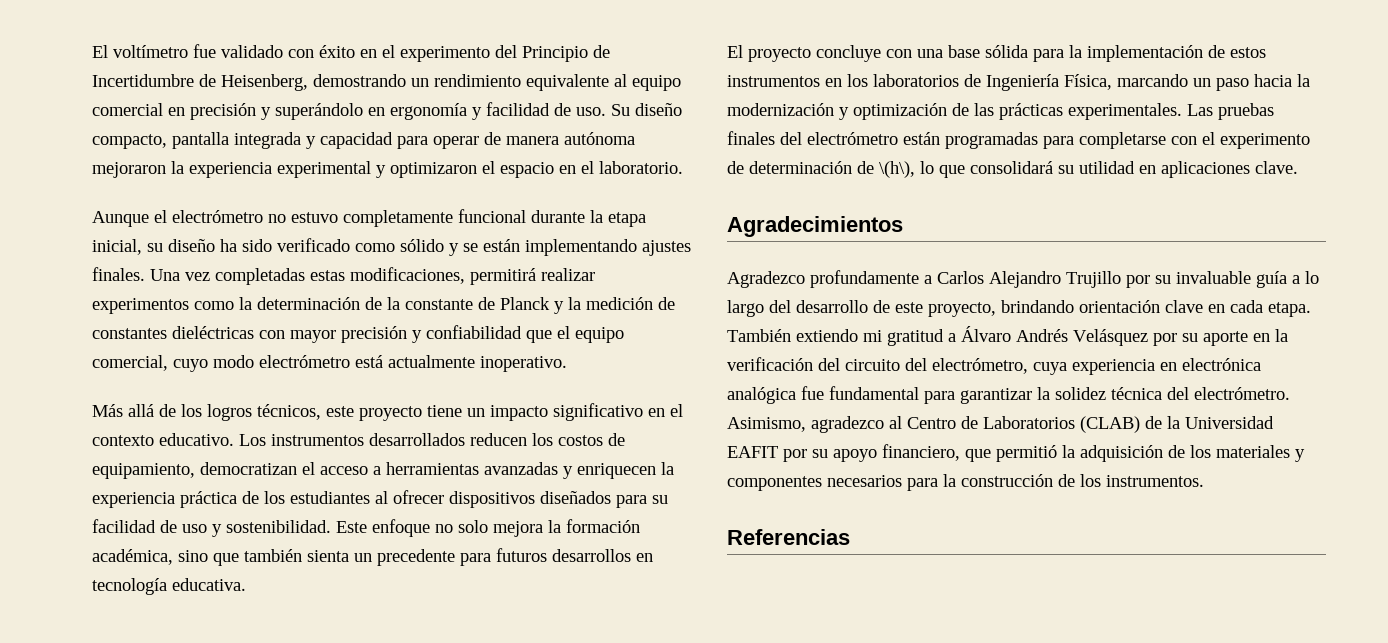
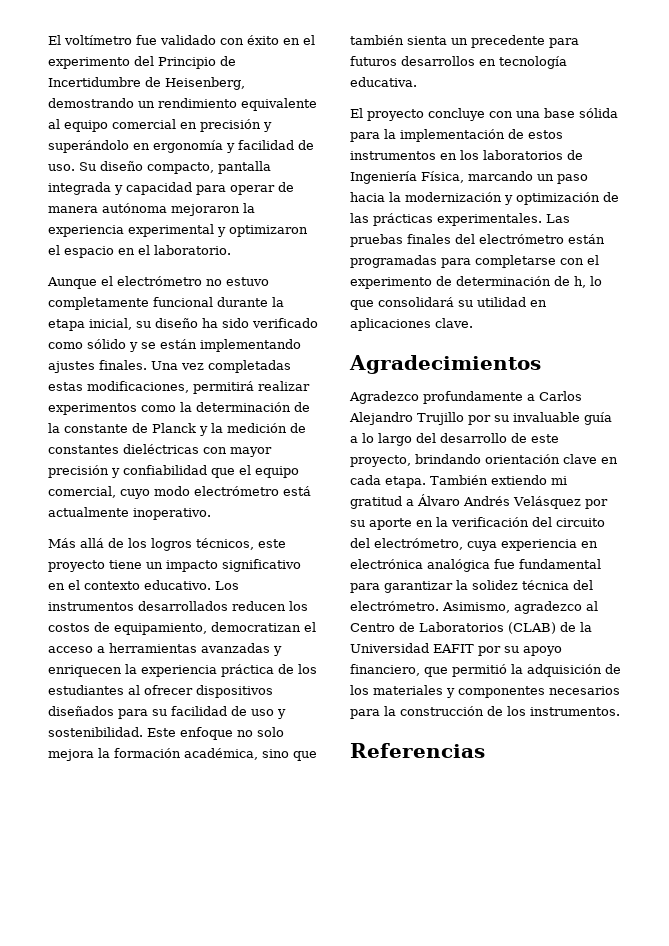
[879,161,915,178] \(h\), -> [574,276,586,288] h,

